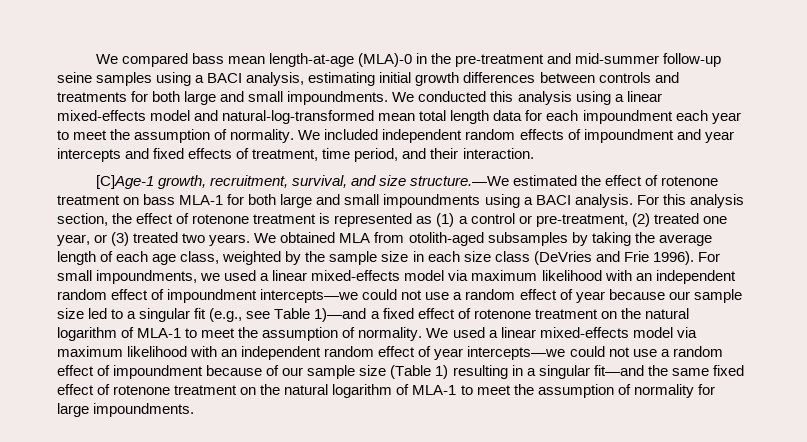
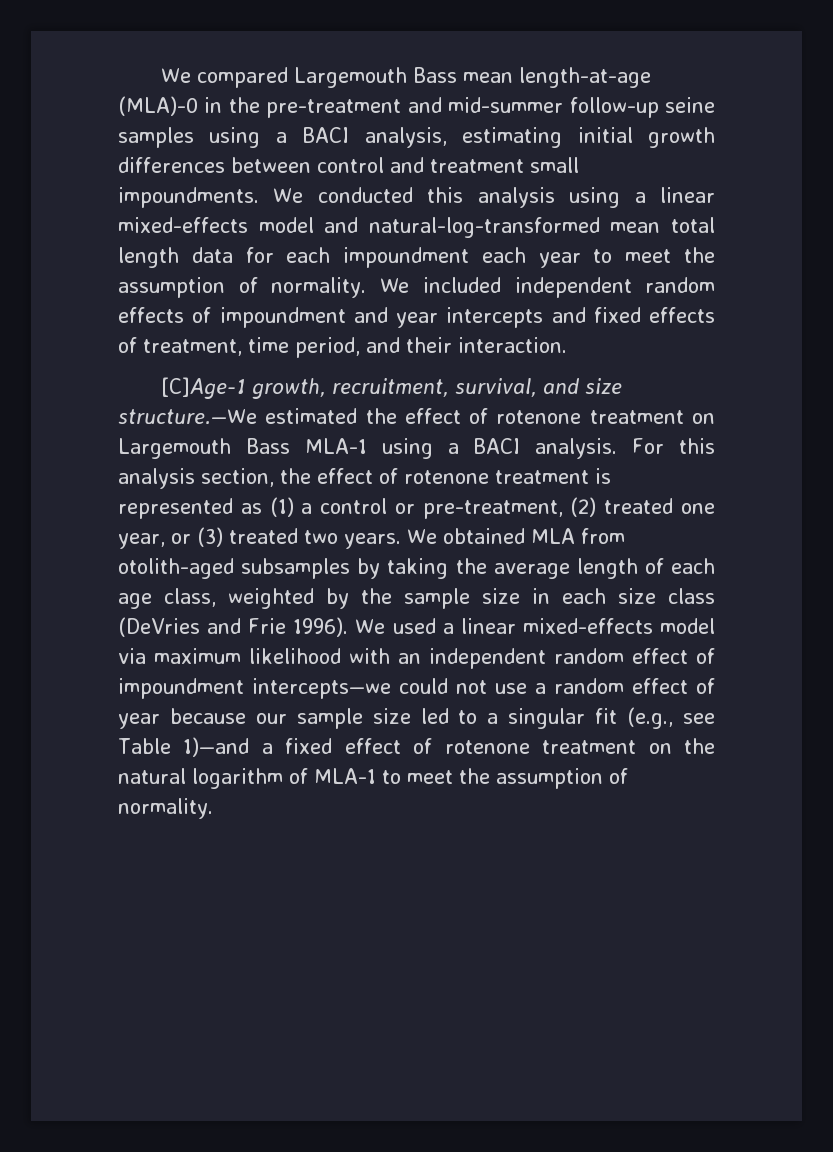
[191,53,224,64] bass -> [293,67,457,88] Largemouth Bass
[598,72,679,83] [57,91,245,105] controls and treatments for both large and -> [317,157,524,173] control and treatment
[143,194,481,208] bass MLA-1 for both large and small impoundments -> [118,438,367,459] Largemouth Bass MLA-1
[697,252,720,262] [57,270,221,284] For small impoundments, we -> [355,619,386,634] We
[426,327,697,338] [57,346,723,360] [57,365,744,379] [57,384,715,398] [57,403,195,417] We used a linear mixed-effects model via maximum likelihood with an independent random effect of year intercepts—we could not use a random effect of impoundment because of our sample size (Table 1) resulting in a singular fit—and the same fixed effect of rotenone treatment on the natural logarithm of MLA-1 to meet the assumption of normality for large impoundments. -> (213, 808) none

